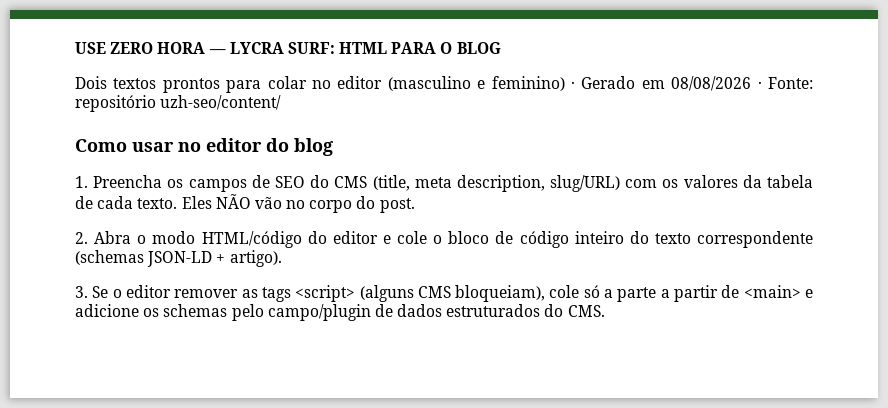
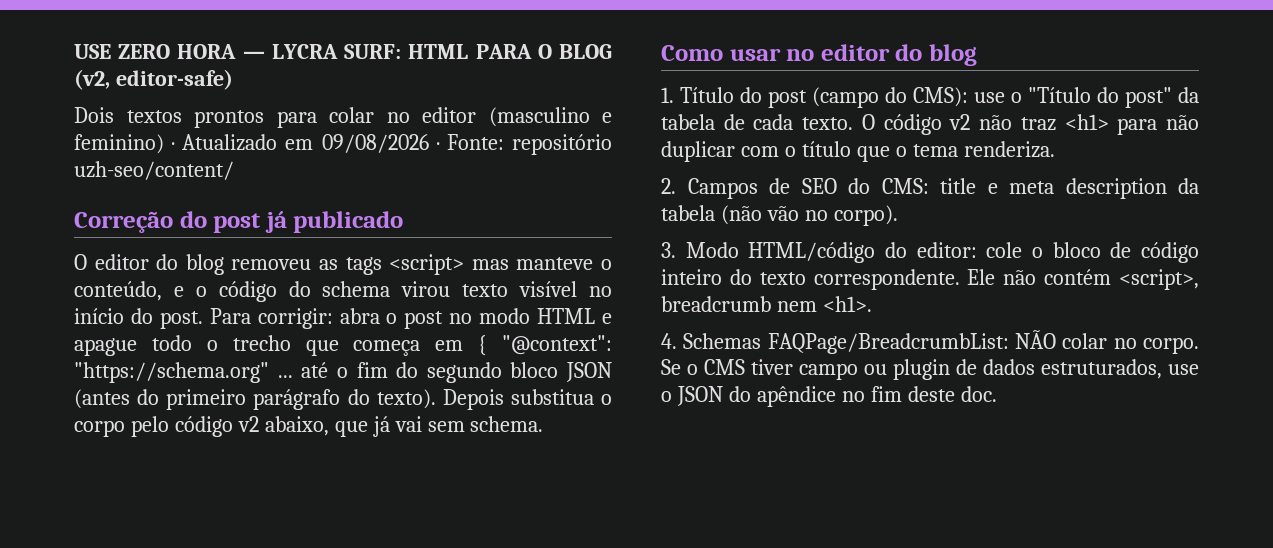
(501, 48) none -> [74,69,233,90] (v2, editor-safe)
[581,76,752,91] Gerado em 08/08/2026 -> [182,134,429,153] Atualizado em 09/08/2026
(282, 102) none -> [74,211,404,233] [74,254,613,275] [74,281,613,302] [74,308,612,329] [74,335,612,356] [74,362,612,383] [74,389,612,410] [74,416,544,437] // Correção do post já publicado // O editor do blog removeu as tags <script> mas manteve o conteúdo, e o código do schema virou texto visível no início do post. Para corrigir: abra o post no modo HTML e apague todo o trecho que começa em { "@context": "https://schema.org" ... até o fim do segundo bloco JSON (antes do primeiro parágrafo do texto). Depois substitua o corpo pelo código v2 abaixo, que já vai sem schema.
[93,175,738,192] Preencha os campos de SEO do CMS (title, meta description, slug/URL) com os valores -> [680,87,1172,108] Título do post (campo do CMS): use o "Título do post"
[181,194,415,213] [75,231,391,248] Eles NÃO vão no corpo do post. // 2. Abra o modo HTML/código do editor e -> [861,114,1199,135] [661,141,1055,162] [661,178,1199,199] [661,205,898,226] [661,242,977,263] O código v2 não traz <h1> para não duplicar com o título que o tema renderiza. // 2. Campos de SEO do CMS: title e meta description da tabela (não vão no corpo). // 3. Modo HTML/código do editor:
[697,231,813,248] [75,250,282,267] [75,285,813,302] [75,304,605,321] correspondente (schemas JSON-LD + artigo). // 3. Se o editor remover as tags <script> (alguns CMS bloqueiam), cole só a parte a partir de <main> e adicione os schemas pelo campo/plugin de dados estruturados do CMS. -> [813,269,1199,290] [661,296,872,312] [661,330,1199,354] [661,359,1199,380] [661,386,997,407] correspondente. Ele não contém <script>, breadcrumb nem <h1>. // 4. Schemas FAQPage/BreadcrumbList: NÃO colar no corpo. Se o CMS tiver campo ou plugin de dados estruturados, use o JSON do apêndice no fim deste doc.

